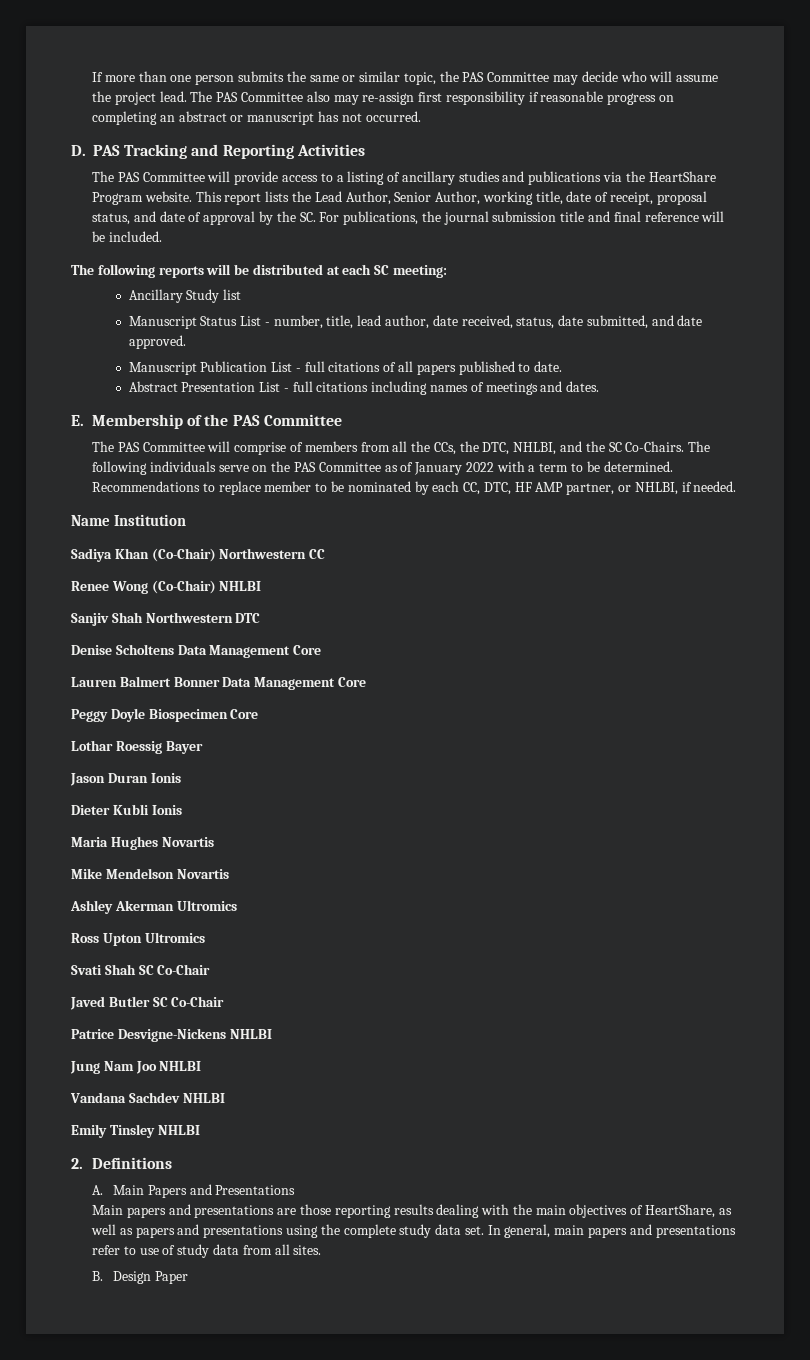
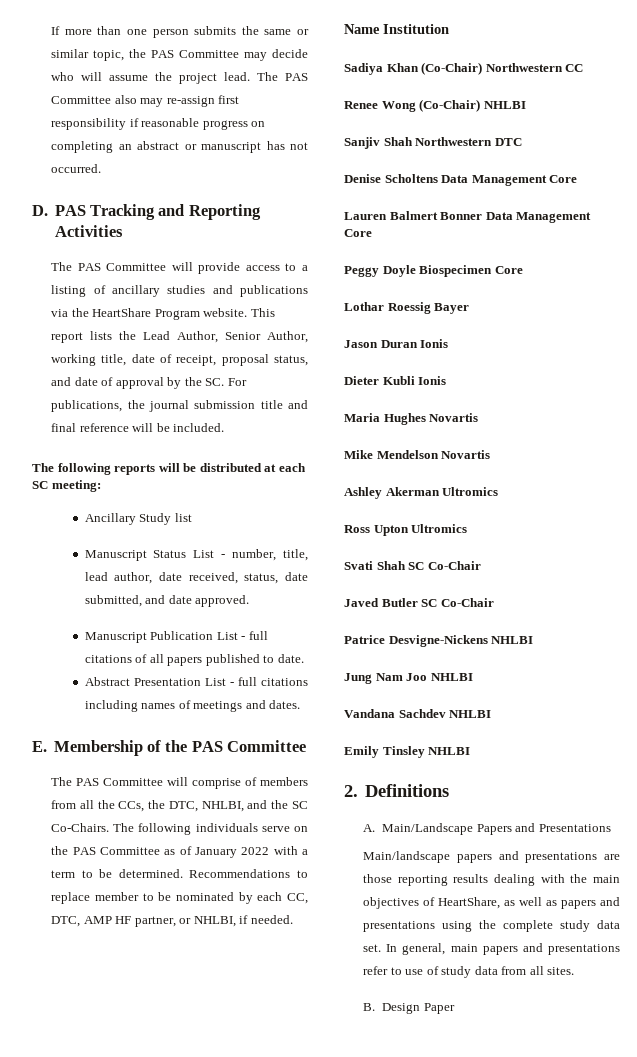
[514,482,564,492] HF AMP -> [83,916,132,924] AMP HF
[113,1185,145,1195] Main -> [382,823,474,835] Main/Landscape
[92,1205,124,1215] Main -> [363,851,451,863] Main/landscape

